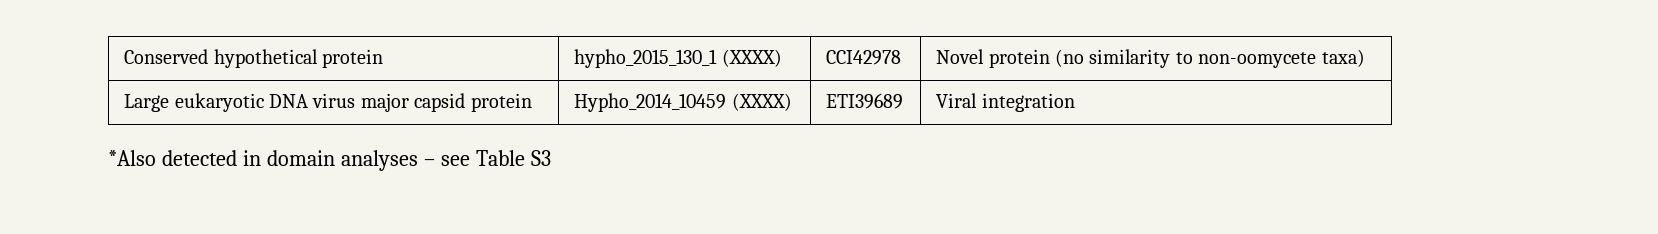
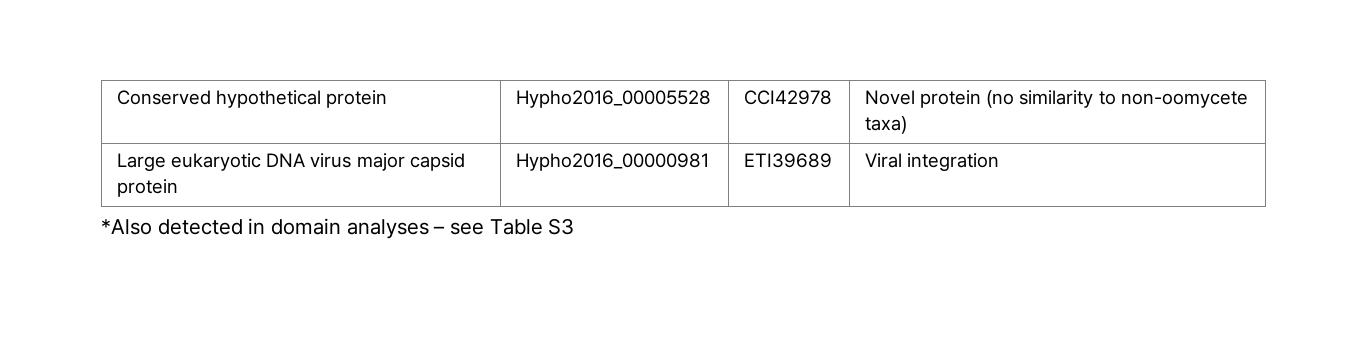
[574,49,782,68] hypho_2015_130_1 (XXXX) -> [516,90,712,108] Hypho2016_00005528
[574,93,792,112] Hypho_2014_10459 (XXXX) -> [516,153,710,171] Hypho2016_00000981

